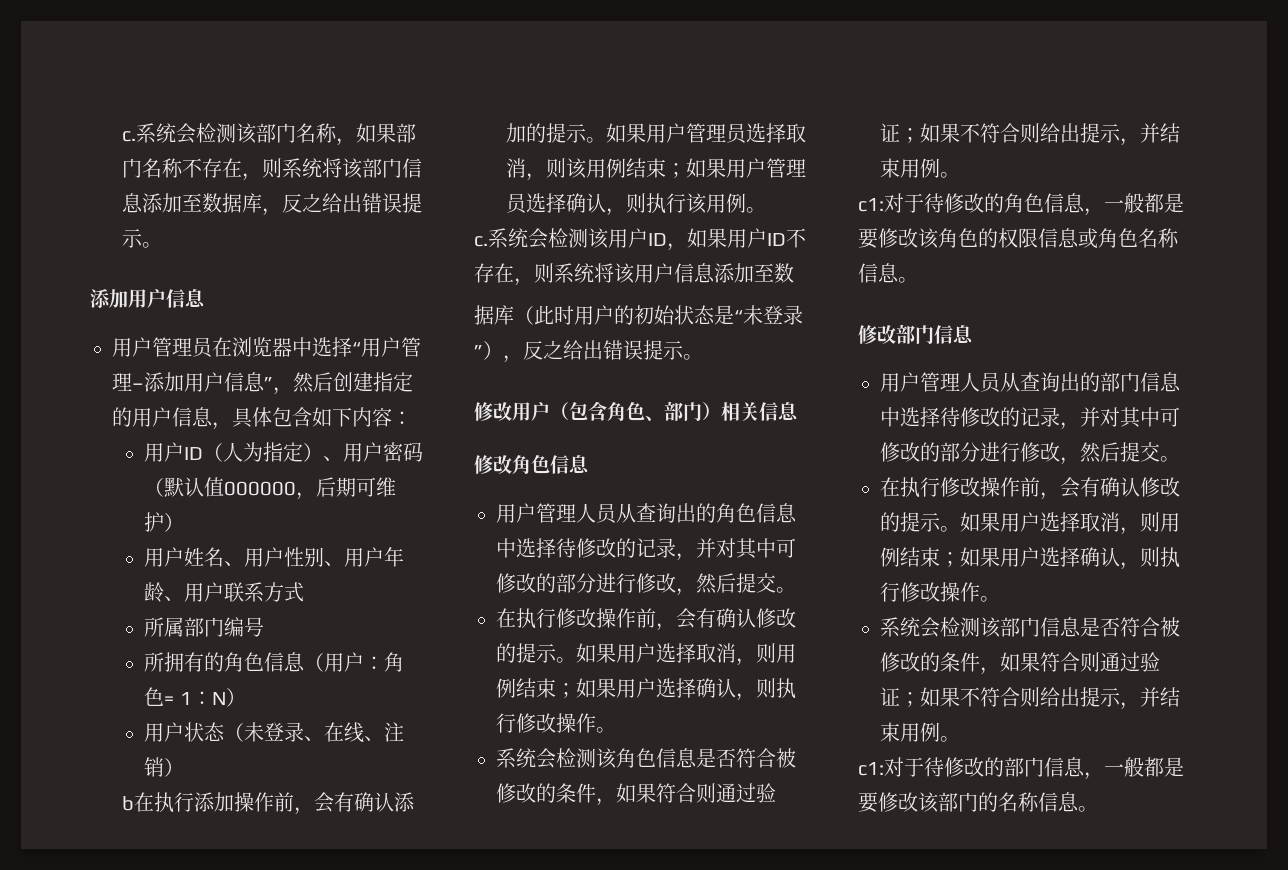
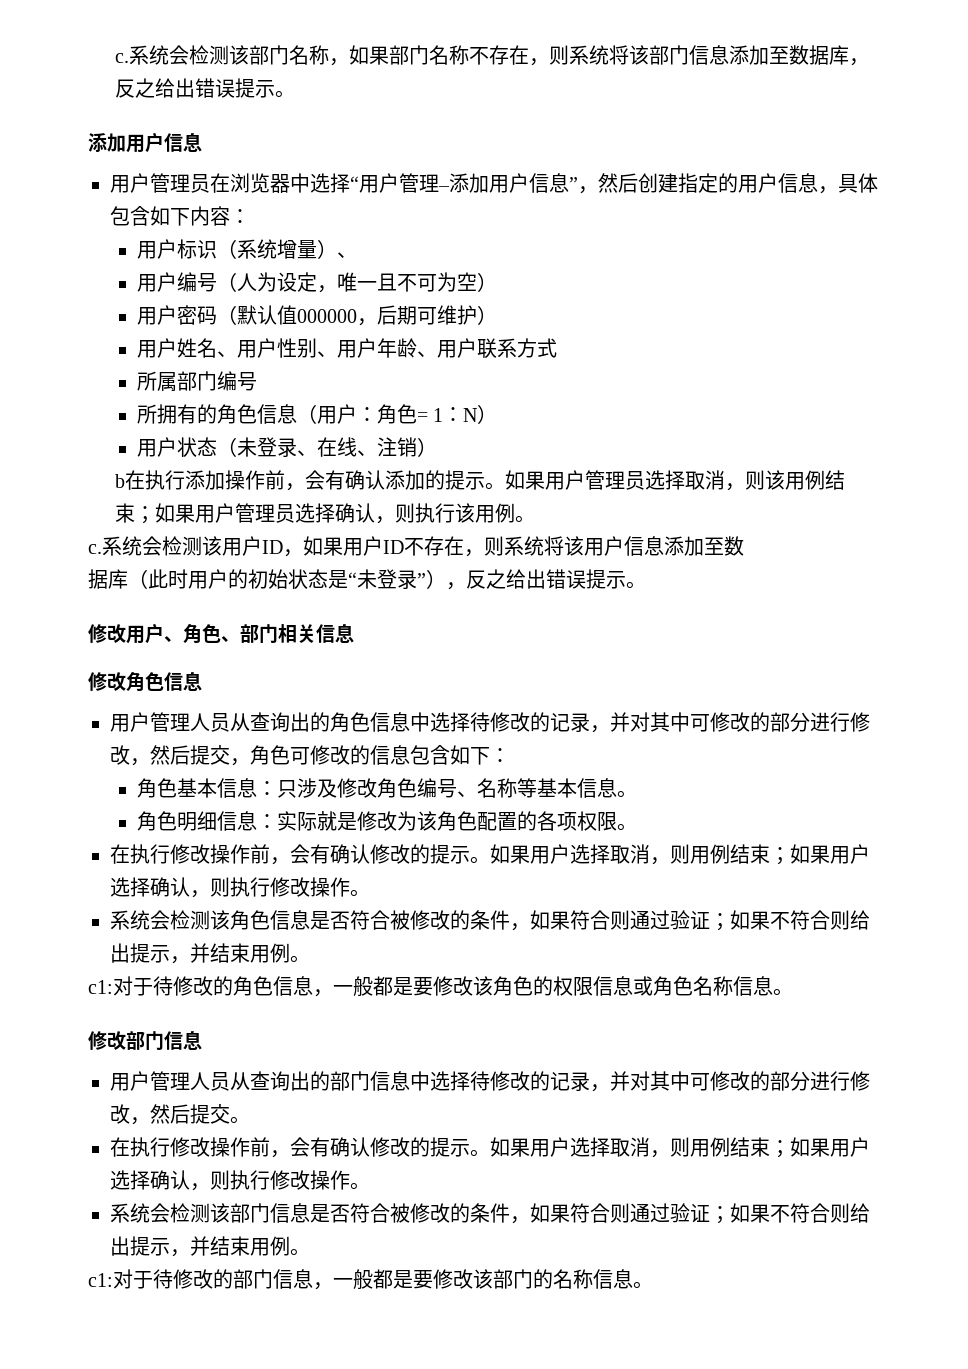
[184,442,344,462] ID（人为指定）、 -> [176,239,357,259] [136,272,497,293] 标识（系统增量）、 // 用户编号（人为设定，唯一且不可为空） //
[550,401,607,421] （包含 -> [164,636,183,642] 、
[702,402,721,420] ） -> (278, 633) none
(776, 583) none -> [230,745,510,766] [136,778,637,798] [136,811,617,831] ，角色可修改的信息包含如下： // 角色基本信息：只涉及修改角色编号、名称等基本信息。 // 角色明细信息：实际就是修改为该角色配置的各项权限

